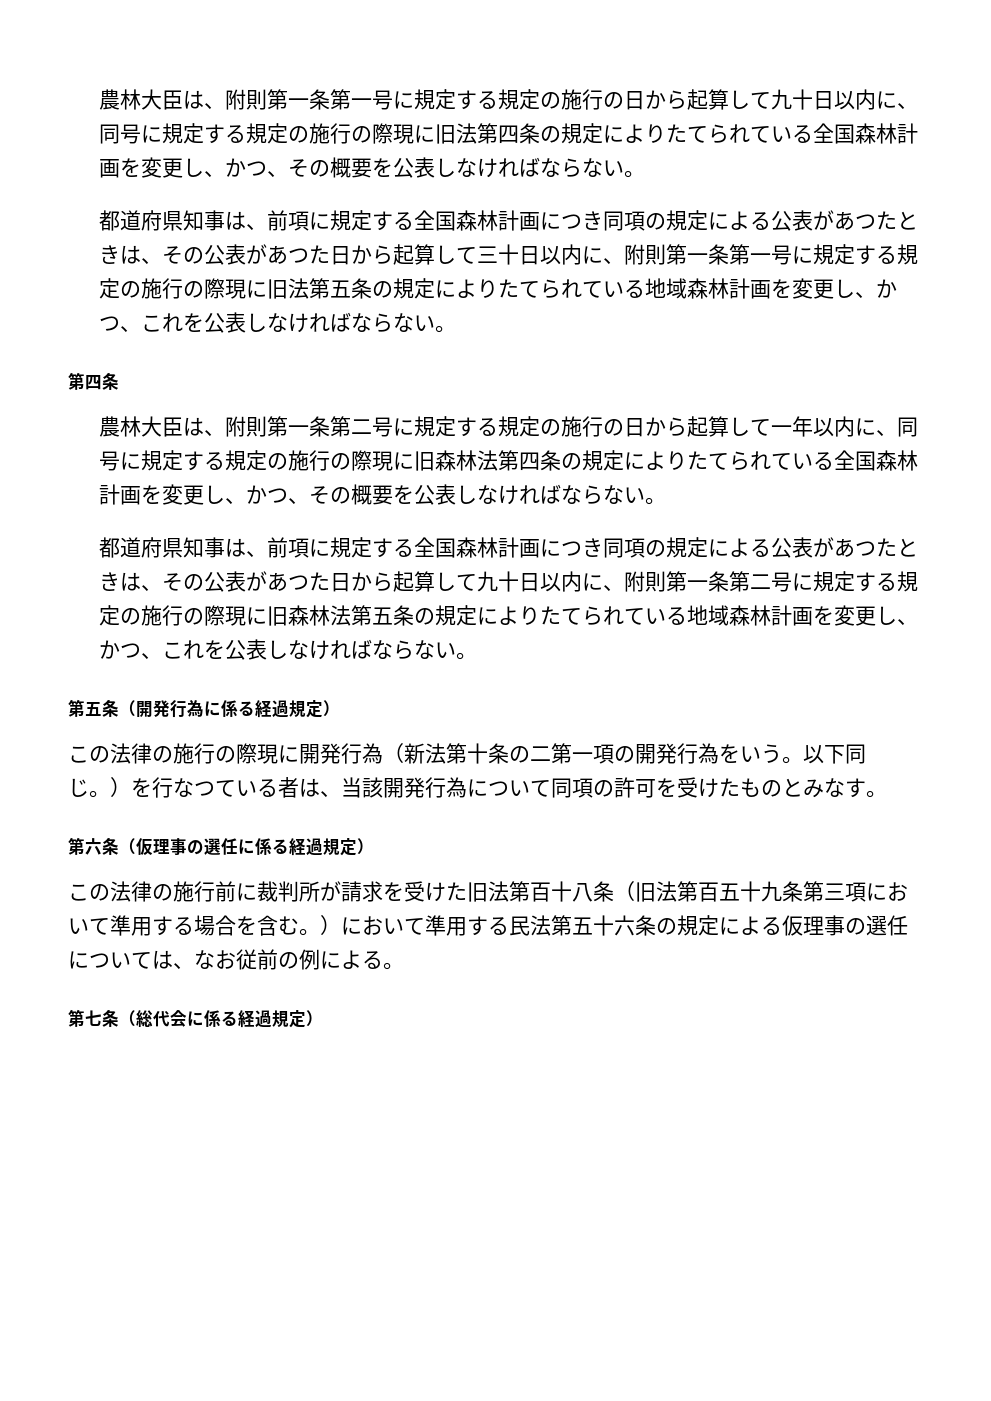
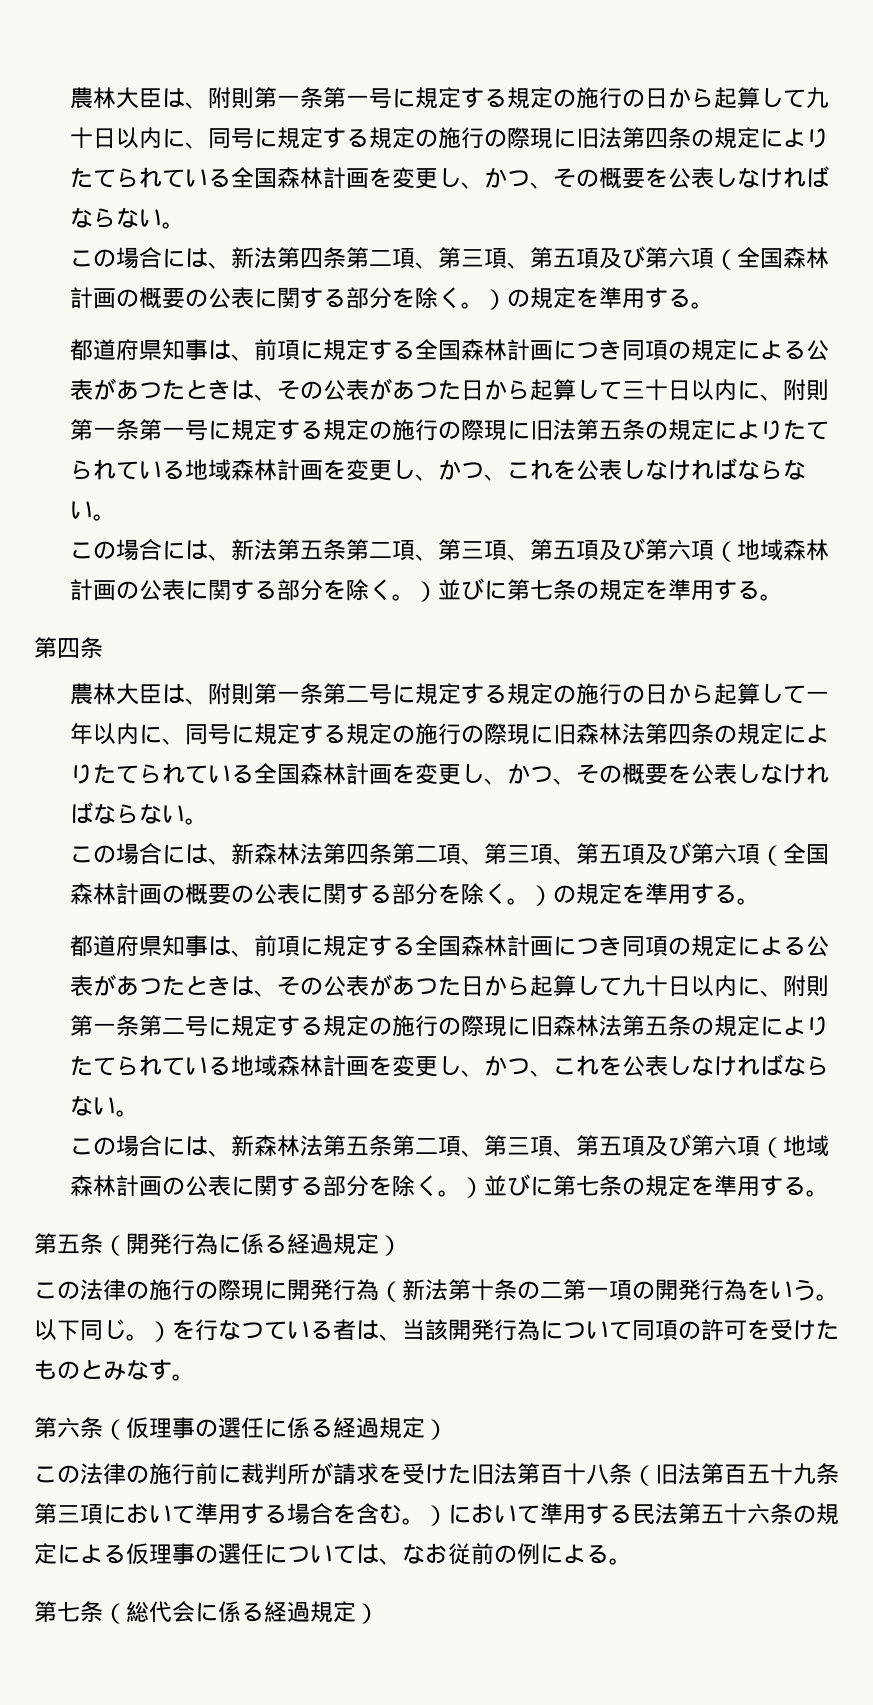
(645, 174) none -> [70,246,830,270] [70,287,715,310] // この場合には、新法第四条第二項、第三項、第五項及び第六項（全国森林計画の概要の公表に関する部分を除く。）の規定を準用する。
(456, 329) none -> [70,538,830,562] [70,578,784,602] // この場合には、新法第五条第二項、第三項、第五項及び第六項（地域森林計画の公表に関する部分を除く。）並びに第七条の規定を準用する。
(666, 501) none -> [70,842,830,866] [70,883,761,906] // この場合には、新森林法第四条第二項、第三項、第五項及び第六項（全国森林計画の概要の公表に関する部分を除く。）の規定を準用する。
(477, 656) none -> [70,1134,830,1158] [70,1174,830,1198] // この場合には、新森林法第五条第二項、第三項、第五項及び第六項（地域森林計画の公表に関する部分を除く。）並びに第七条の規定を準用する。

